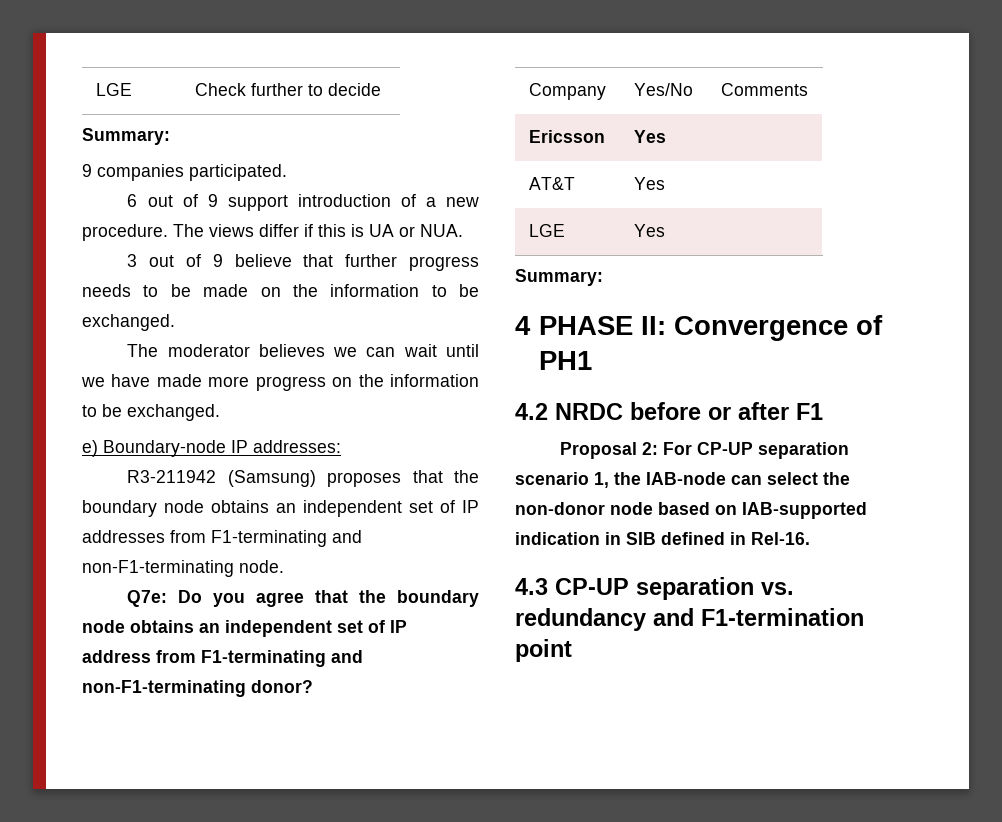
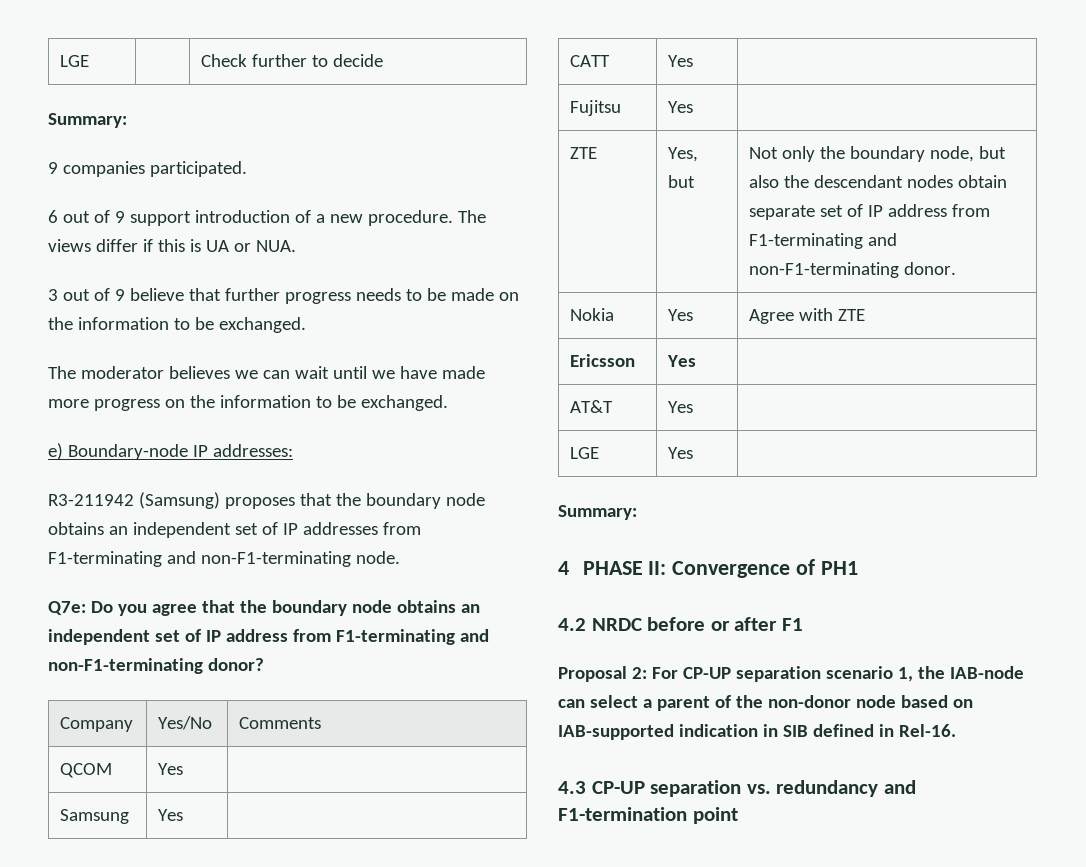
(808, 89) none -> [60,763,113,778] [158,763,184,775] [60,809,130,824] [158,809,184,821] [570,55,611,67] [668,55,694,67] [570,100,622,116] [668,101,694,113] [570,147,598,159] [668,147,699,162] [668,175,696,188] [749,146,1007,162] [749,175,1008,188] [749,204,991,220] [749,233,898,249] [749,262,957,278] [570,308,615,321] [668,309,694,321] [749,308,866,324] // QCOM | Yes | // Samsung | Yes | // CATT | Yes | // Fujitsu | Yes | // ZTE | Yes, but | Not only the boundary node, but also the descendant nodes obtain separate set of IP address from F1-terminating and non-F1-terminating donor. // Nokia | Yes | Agree with ZTE
(818, 478) none -> [642,695,731,711] a parent of

